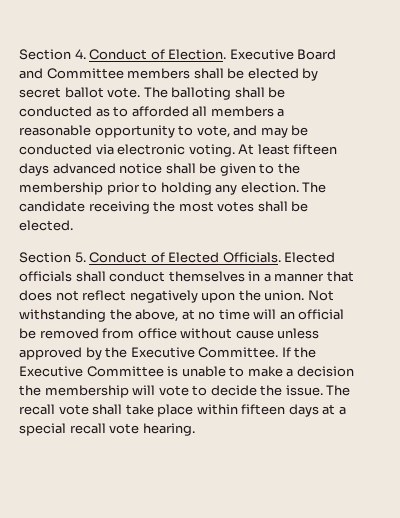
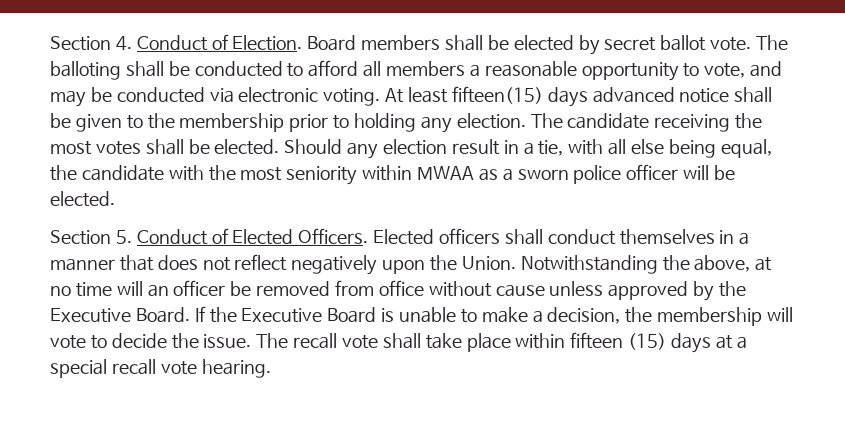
[229,49,337,60] [19,68,124,79] Executive Board and Committee -> [307,35,357,51] Board
[95,106,189,117] as to afforded -> [287,60,359,77] to afford
[293,144,338,155] fifteen -> [451,86,543,104] fifteen(15)
(73, 225) none -> [284,139,772,159] [50,164,736,185] [50,191,115,207] Should any election result in a tie, with all else being equal, the candidate with the most seniority within MWAA as a sworn police officer will be elected.
[222,252,336,263] [19,271,72,282] Officials. Elected officials -> [298,228,501,245] Officers. Elected officers
[264,290,334,301] [19,309,106,322] union. Not withstanding -> [461,255,658,274] Union. Notwithstanding
[298,309,345,320] official -> [173,280,226,296] officer
[198,347,279,358] Committee. -> [135,307,190,323] Board.
[86,366,164,377] Committee -> [327,307,377,323] Board
[296,366,354,377] decision -> [547,307,621,324] decision,
(286, 409) none -> [628,333,667,350] (15)

